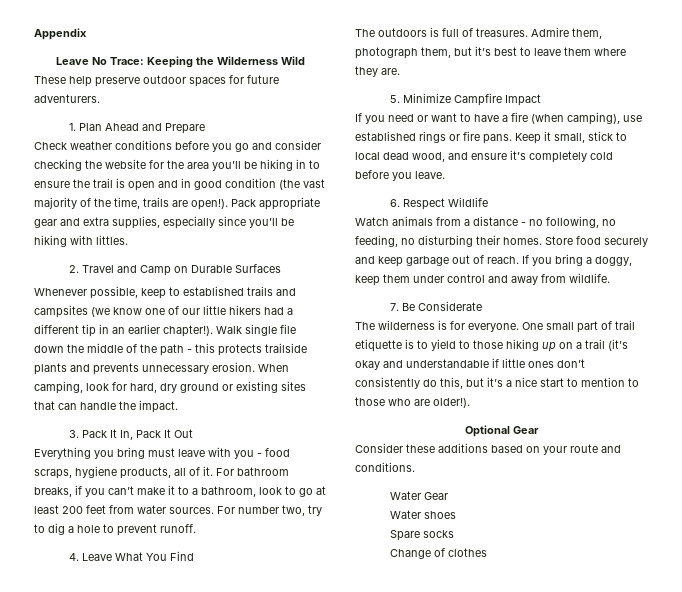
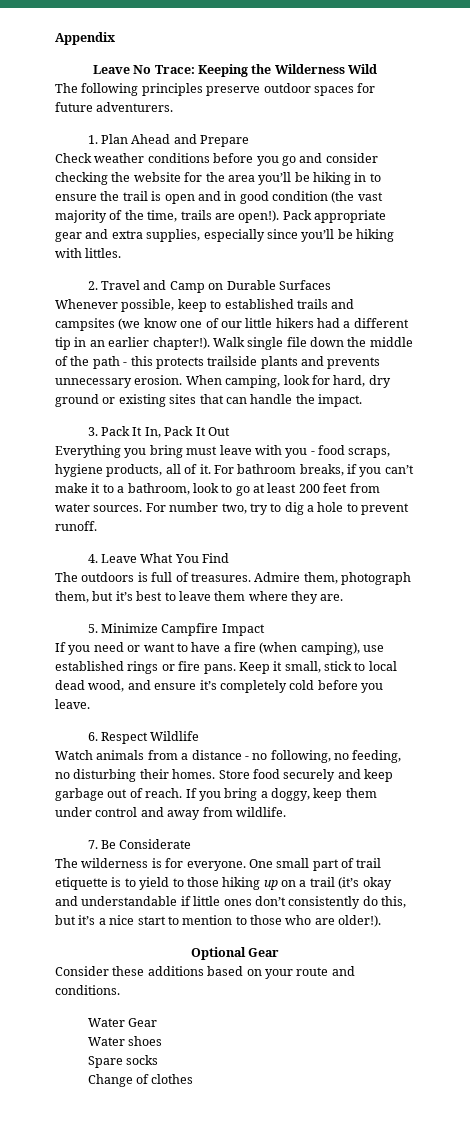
[34,76,92,87] These help -> [55,83,203,96] The following principles

